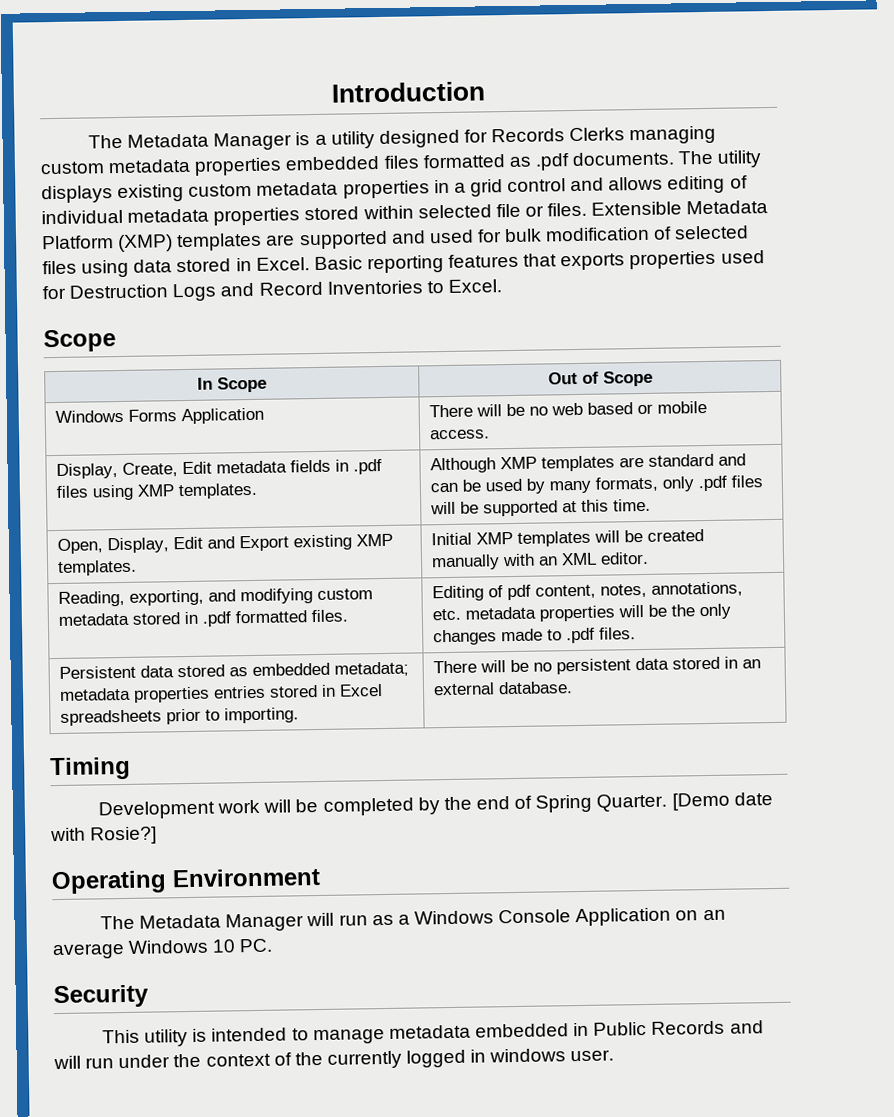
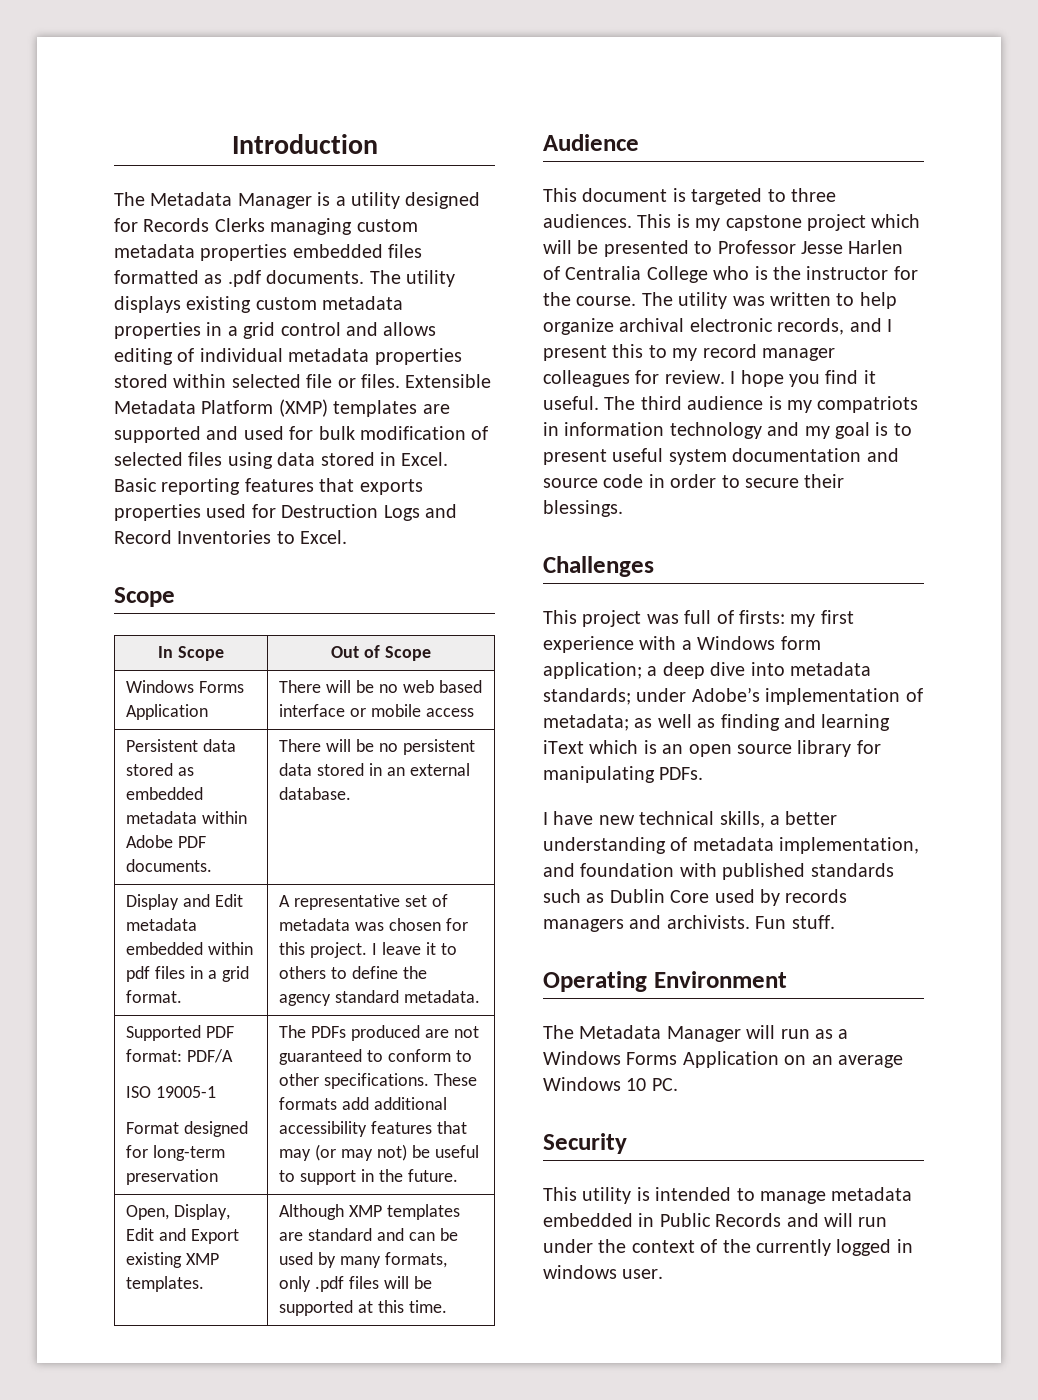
(634, 408) none -> [279,704,346,717] interface
[430,429,491,440] [56,458,383,479] [56,484,135,501] access. // Display, Create, Edit metadata fields in .pdf files using -> [425,708,474,717] [126,739,237,752] [126,763,195,776] [126,787,204,800] [126,811,248,824] [126,835,207,848] [126,859,213,872] [279,739,475,755] [279,763,470,776] [279,787,352,800] [126,894,244,910] [126,918,198,931] [126,942,254,955] [126,966,249,982] [126,990,183,1003] [279,894,448,910] [279,918,468,931] [279,942,457,958] [279,966,427,979] [279,990,481,1006] [126,1025,235,1041] [126,1049,234,1063] [126,1086,217,1098] [126,1121,249,1137] [126,1145,226,1161] [126,1169,219,1185] [279,1025,479,1041] [279,1049,472,1065] [279,1073,478,1089] [279,1097,448,1110] [279,1121,468,1137] [279,1144,479,1161] [279,1169,458,1185] [126,1204,231,1220] [126,1228,240,1244] [126,1252,183,1268] access // Persistent data stored as embedded metadata within Adobe PDF documents. | There will be no persistent data stored in an external database. // Display and Edit metadata embedded within pdf files in a grid format. | A representative set of metadata was chosen for this project. I leave it to others to define the agency standard metadata. // Supported PDF format: PDF/A // ISO 19005-1 // Format designed for long-term preservation | The PDFs produced are not guaranteed to conform to other specifications. These formats add additional accessibility features that may (or may not) be useful to support in the future. // Open, Display, Edit and Export existing
[57,533,394,554] [57,559,138,576] [431,529,705,547] [431,551,650,571] [58,588,374,607] [58,609,349,627] [432,581,744,602] [432,603,732,622] [433,627,637,646] [59,661,410,679] [59,683,384,703] [60,707,300,726] [433,656,762,675] [433,681,574,696] [50,756,131,781] [98,792,773,820] [50,826,158,845] // Open, Display, Edit and Export existing XMP templates. | Initial XMP templates will be created manually with an XML editor. // Reading, exporting, and modifying custom metadata stored in .pdf formatted files. | Editing of pdf content, notes, annotations, etc. metadata properties will be the only changes made to .pdf files. // Persistent data stored as embedded metadata; metadata properties entries stored in Excel spreadsheets prior to importing. | There will be no persistent data stored in an external database. // Timing // Development work will be completed by the end of Spring Quarter. [Demo date with Rosie?] -> [543,134,639,151] [543,188,836,205] [543,214,921,231] [543,240,904,257] [543,266,918,283] [543,292,897,309] [543,318,892,335] [543,344,835,361] [543,370,876,387] [543,396,919,413] [543,422,912,439] [543,448,899,465] [543,474,845,488] [543,500,623,517] [543,556,654,577] [543,610,854,627] [543,636,821,653] [543,662,871,679] [543,687,923,705] [543,714,891,731] [543,740,881,757] [543,766,704,783] [543,811,838,828] [543,837,920,854] [543,863,894,880] [543,889,848,906] [543,915,835,932] // Audience // This document is targeted to three audiences. This is my capstone project which will be presented to Professor Jesse Harlen of Centralia College who is the instructor for the course. The utility was written to help organize archival electronic records, and I present this to my record manager colleagues for review. I hope you find it useful. The third audience is my compatriots in information technology and my goal is to present useful system documentation and source code in order to secure their blessings. // Challenges // This project was full of firsts: my first experience with a Windows form application; a deep dive into metadata standards; under Adobe’s implementation of metadata; as well as finding and learning iText which is an open source library for manipulating PDFs. // I have new technical skills, a better understanding of metadata implementation, and foundation with published standards such as Dublin Core used by records managers and archivists. Fun stuff.
[498,909,572,924] Console -> [626,1052,678,1065] Forms

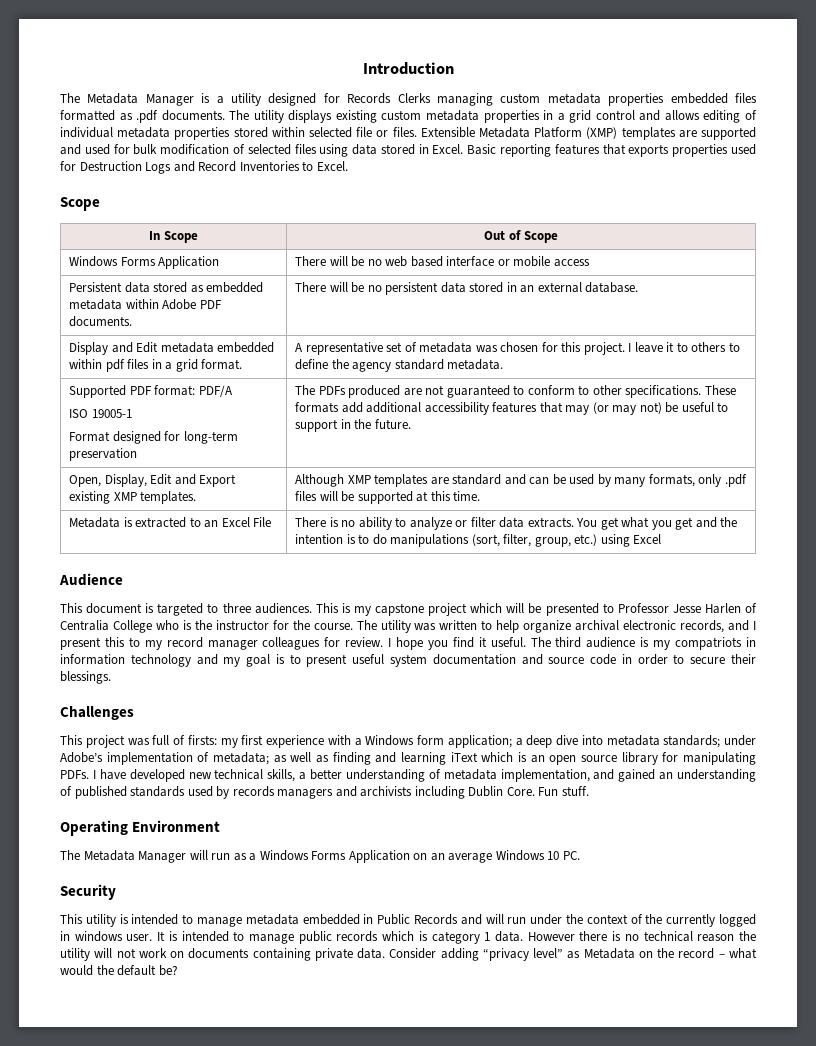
(447, 1306) none -> [69,517,272,528] [295,517,738,530] [295,534,662,547] // Metadata is extracted to an Excel File | There is no ability to analyze or filter data extracts. You get what you get and the intention is to do manipulations (sort, filter, group, etc.) using Excel
(704, 773) // -> (89, 774) none
(594, 818) none -> [129,769,185,782] developed
[580,863,894,880] [543,889,710,903] foundation with published standards such as Dublin Core -> [618,769,756,782] [60,786,186,799] gained an understanding of published standards
[666,915,750,929] archivists. -> [360,786,535,799] archivists including Dublin Core.
(664, 1274) none -> [157,931,756,944] [60,948,758,961] [60,965,178,976] It is intended to manage public records which is category 1 data. However there is no technical reason the utility will not work on documents containing private data. Consider adding “privacy level” as Metadata on the record – what would the default be?

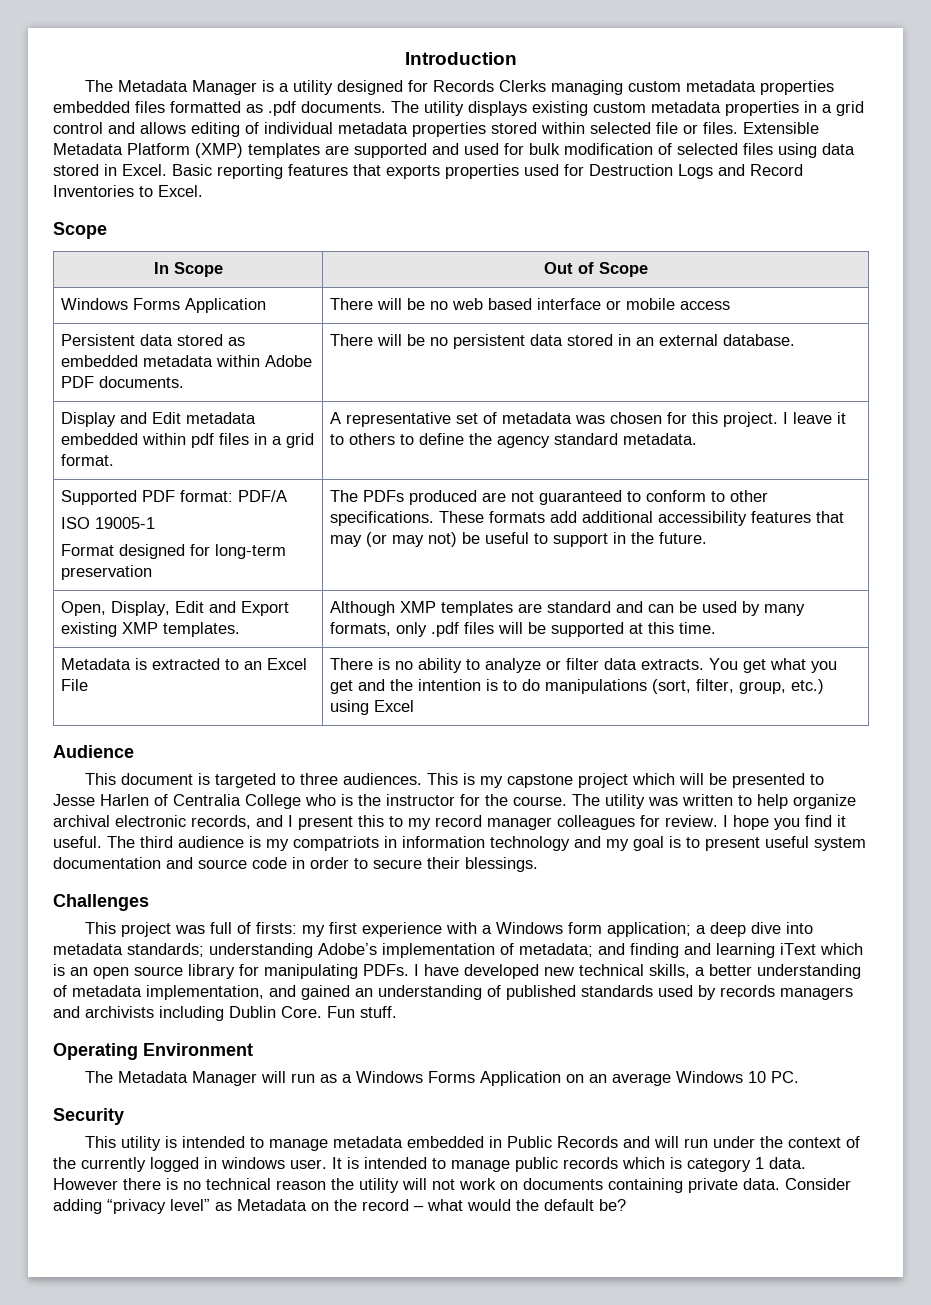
[617,603,669,613] Professor -> (825, 779) none
[724,735,756,746] under -> [209,943,313,958] understanding
[273,752,329,763] as well as -> [598,943,625,955] and

